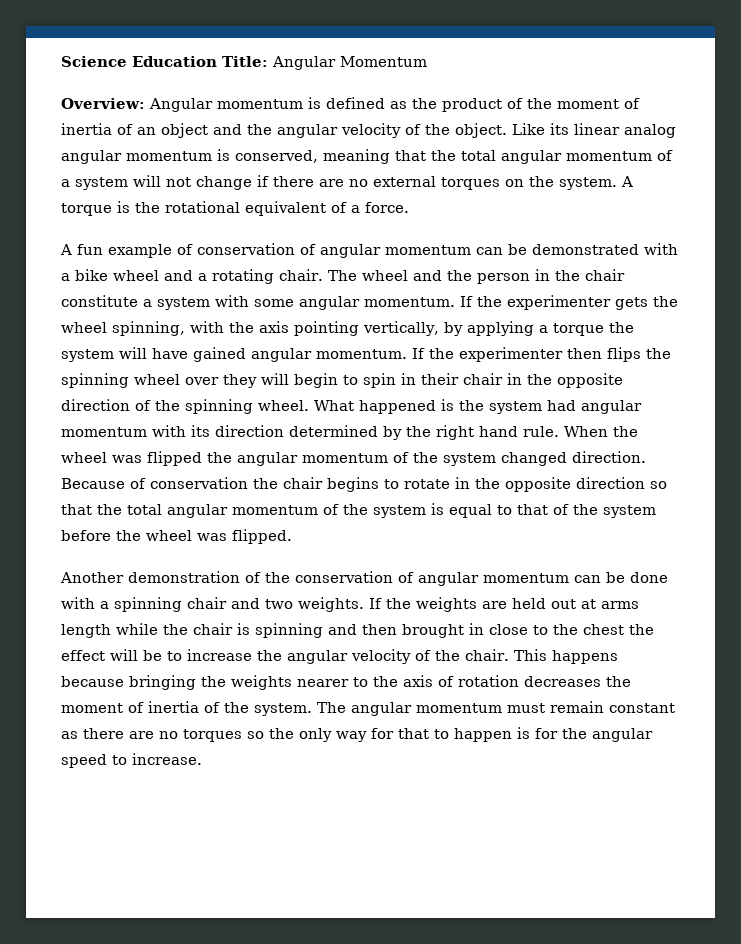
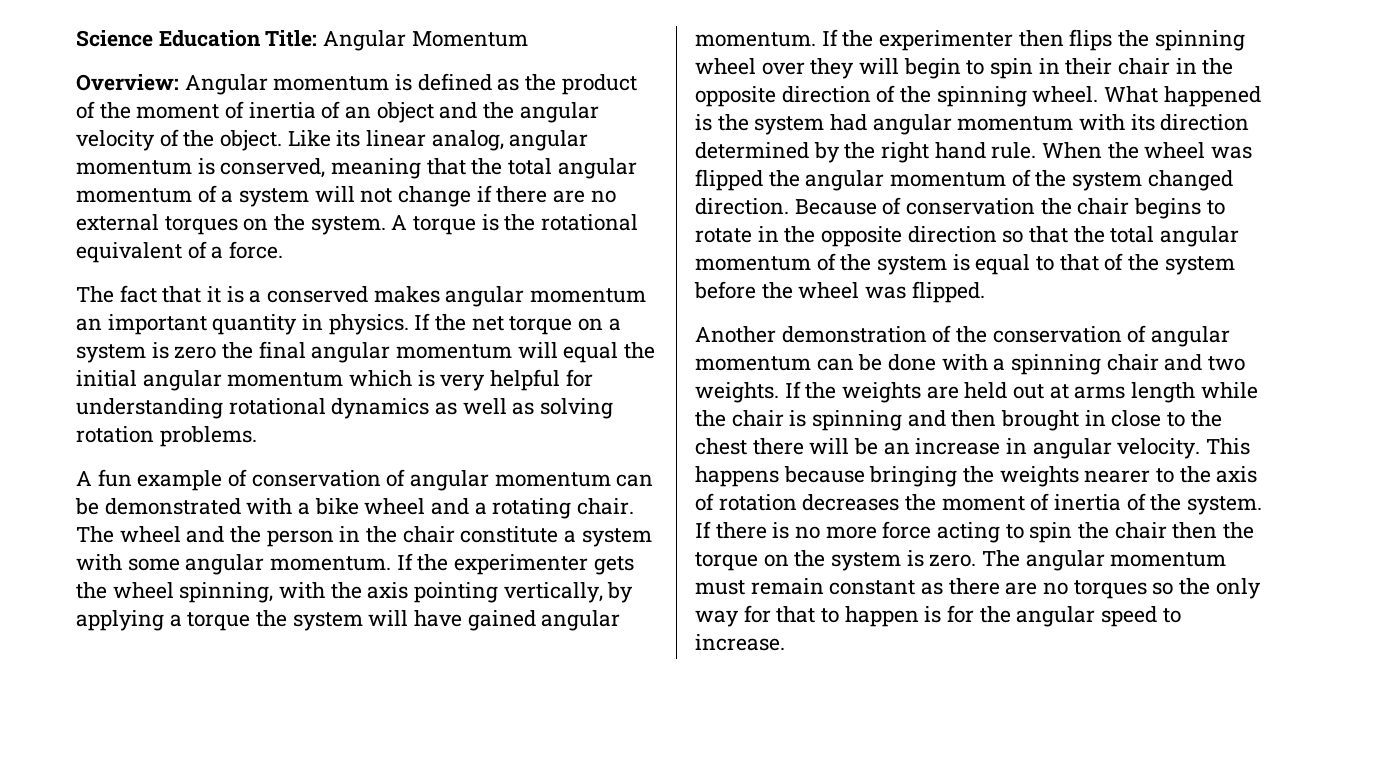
[624,124,676,138] analog -> [431,130,504,151] analog,
(409, 207) none -> [76,285,647,307] [76,313,621,335] [76,341,656,363] [76,369,593,391] [76,398,614,419] [76,426,257,447] // The fact that it is a conserved makes angular momentum an important quantity in physics. If the net torque on a system is zero the final angular momentum will equal the initial angular momentum which is very helpful for understanding rotational dynamics as well as solving rotation problems.
[629,624,654,635] [61,649,509,664] the effect will be to increase the angular velocity of the chair. -> [752,438,1201,459] there will be an increase in angular velocity.
(312, 709) none -> [695,521,1255,543] [695,550,977,571] If there is no more force acting to spin the chair then the torque on the system is zero.

